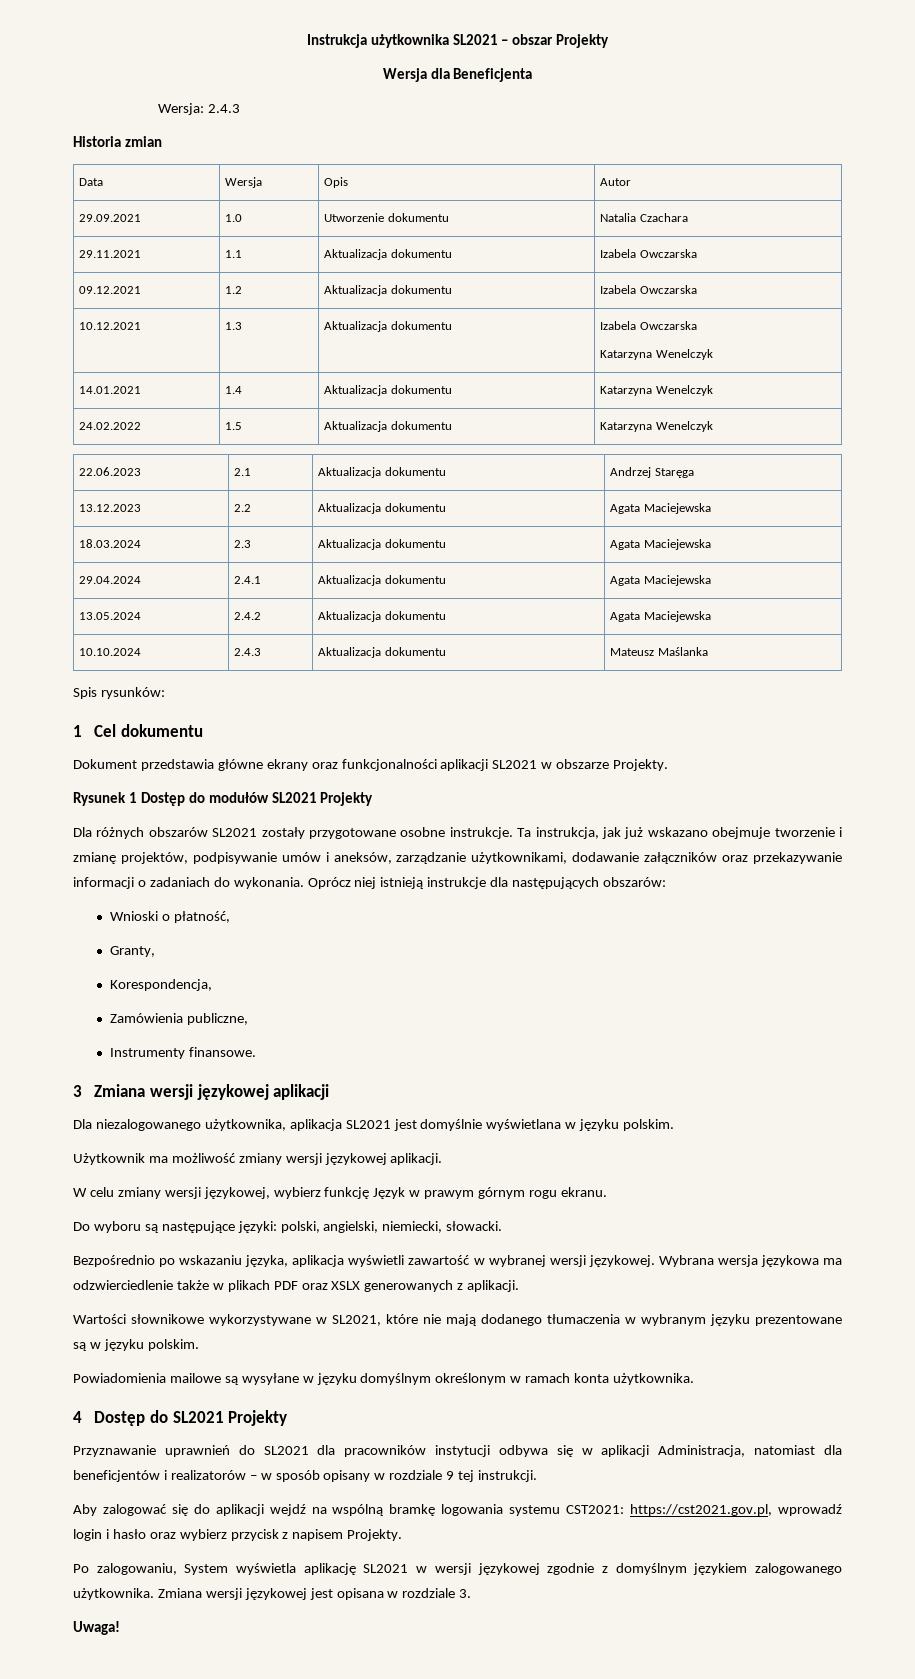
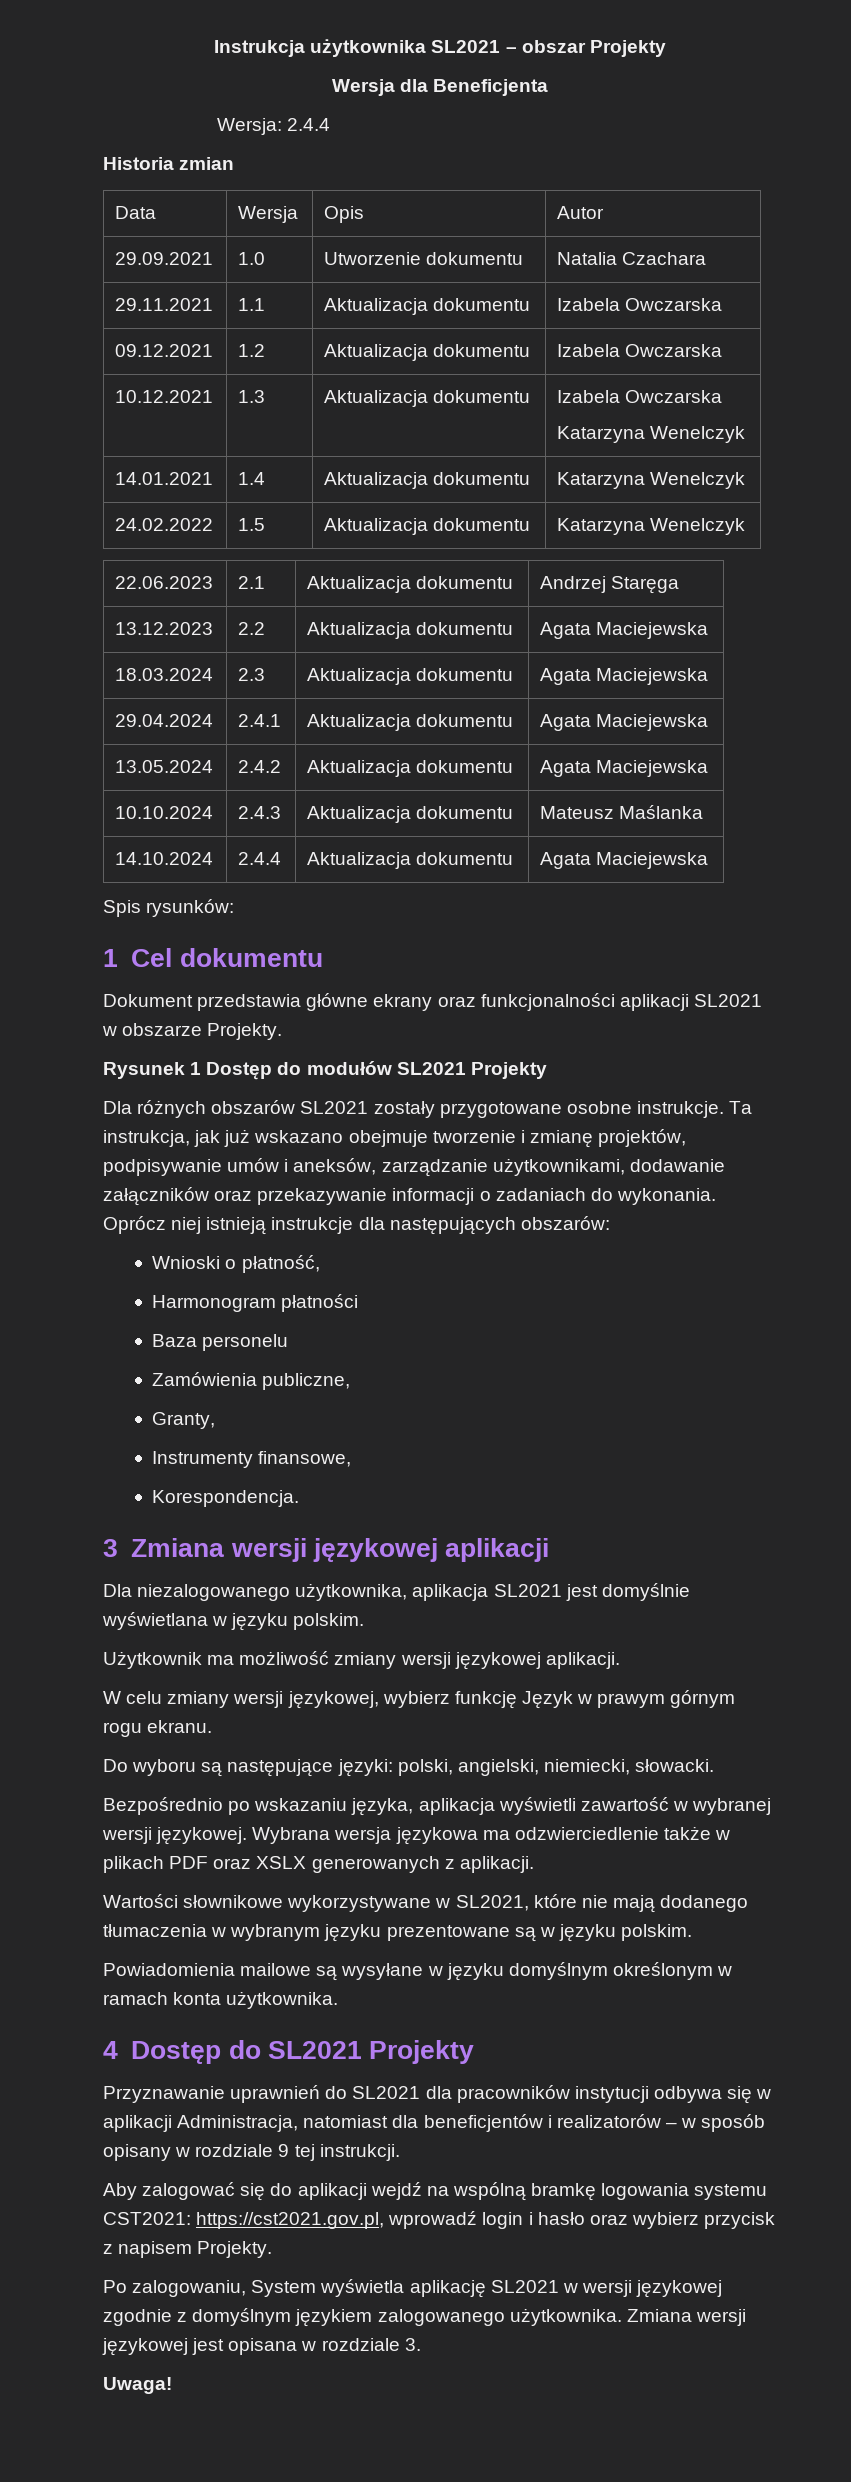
[208,104,241,113] 2.4.3 -> [286,118,330,131] 2.4.4
(708, 651) none -> [115,852,214,865] [238,852,282,865] [307,852,514,869] [540,852,709,869] // 14.10.2024 | 2.4.4 | Aktualizacja dokumentu | Agata Maciejewska
[110,946,156,957] [110,979,213,991] Granty, // Korespondencja, -> [152,1294,359,1312] [152,1334,289,1351] Harmonogram płatności // Baza personelu
(249, 1019) none -> [152,1412,216,1429] // Granty,
[189,1047,257,1057] finansowe. -> [258,1451,352,1467] [152,1490,300,1507] finansowe, // Korespondencja.

